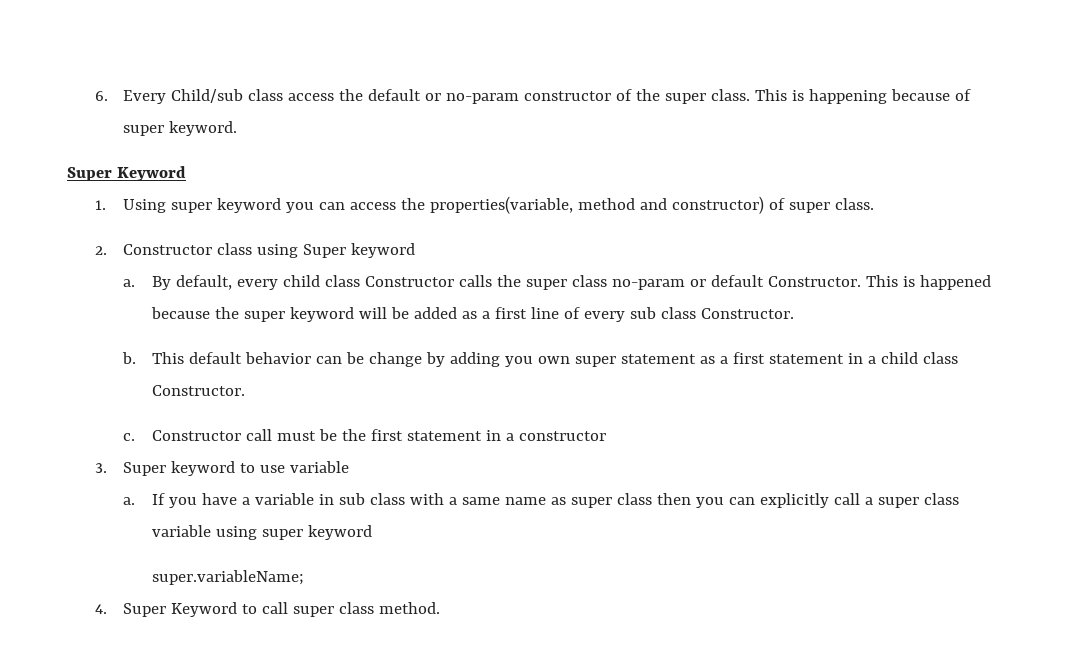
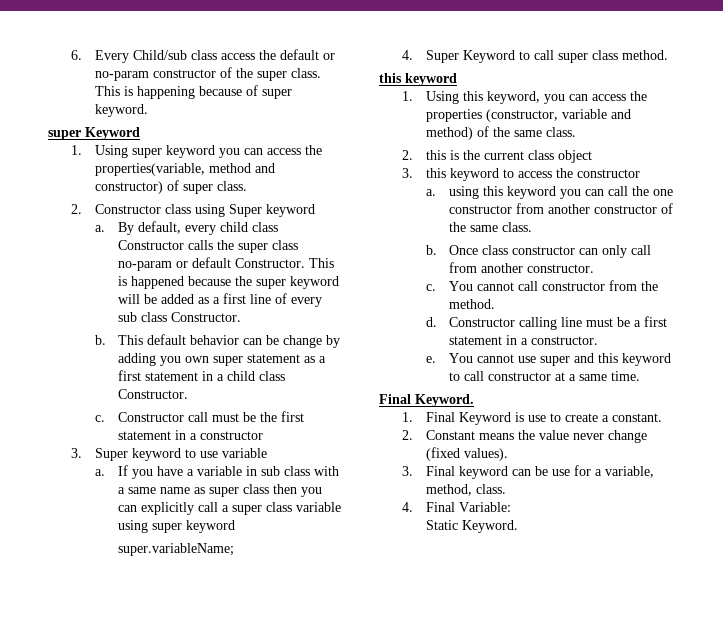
[67,167,112,181] Super -> [48,130,81,140] super
(441, 608) none -> [379,73,457,86] [402,91,647,104] [425,109,631,122] [425,126,576,140] [402,150,592,163] [402,168,640,181] [425,186,674,199] [449,203,674,214] [449,222,533,232] [425,245,652,258] [449,262,595,273] [425,280,659,291] [449,299,496,309] [425,316,668,330] [449,335,599,345] [425,353,672,366] [449,371,641,381] [379,394,474,407] [402,412,662,425] [402,430,647,443] [425,447,508,461] [402,465,654,479] [425,484,506,496] [402,502,511,512] [425,520,518,533] // this keyword // 1. Using this keyword, you can access the properties (constructor, variable and method) of the same class. // 2. this is the current class object // 3. this keyword to access the constructor // a. using this keyword you can call the one constructor from another constructor of the same class. // b. Once class constructor can only call from another constructor. // c. You cannot call constructor from the method. // d. Constructor calling line must be a first statement in a constructor. // e. You cannot use super and this keyword to call constructor at a same time. // Final Keyword. // 1. Final Keyword is use to create a constant. // 2. Constant means the value never change (fixed values). // 3. Final keyword can be use for a variable, method, class. // 4. Final Variable: // Static Keyword.

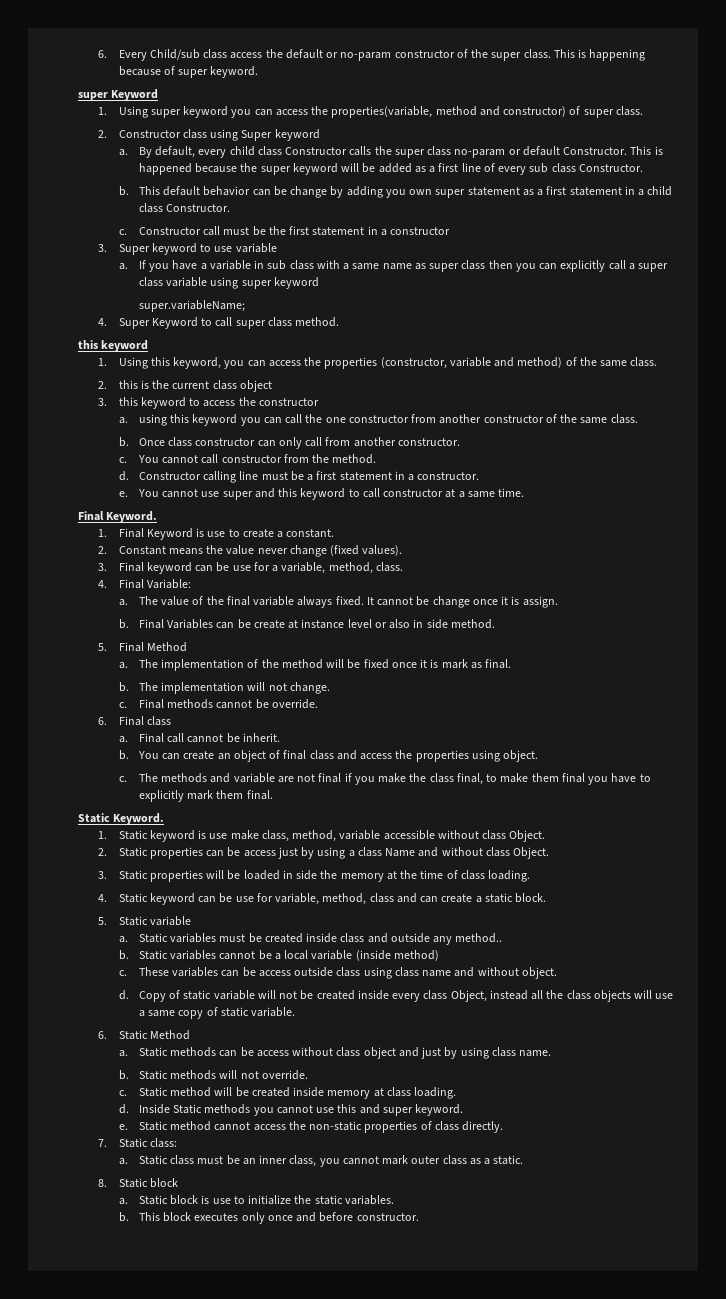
[425,520,518,533] Static Keyword. -> [118,596,558,608] [118,619,495,629] [98,642,187,652] [118,659,512,671] [118,682,330,694] [118,699,318,709] [98,716,171,726] [118,733,280,743] [118,750,539,762] [118,773,651,785] [138,790,273,802] [78,813,165,825] [98,830,546,842] [98,847,550,859] [98,870,531,882] [98,893,547,905] [98,916,191,926] [118,933,503,945] [118,950,439,961] [118,967,557,979] [118,990,674,1002] [138,1007,296,1019] [98,1030,190,1040] [118,1047,552,1059] [118,1070,308,1080] [118,1087,457,1099] [118,1104,464,1116] [118,1121,504,1133] [98,1138,177,1148] [118,1155,524,1167] [98,1178,178,1188] [118,1195,394,1205] [118,1212,419,1224] a. The value of the final variable always fixed. It cannot be change once it is assign. // b. Final Variables can be create at instance level or also in side method. // 5. Final Method // a. The implementation of the method will be fixed once it is mark as final. // b. The implementation will not change. // c. Final methods cannot be override. // 6. Final class // a. Final call cannot be inherit. // b. You can create an object of final class and access the properties using object. // c. The methods and variable are not final if you make the class final, to make them final you have to explicitly mark them final. // Static Keyword. // 1. Static keyword is use make class, method, variable accessible without class Object. // 2. Static properties can be access just by using a class Name and without class Object. // 3. Static properties will be loaded in side the memory at the time of class loading. // 4. Static keyword can be use for variable, method, class and can create a static block. // 5. Static variable // a. Static variables must be created inside class and outside any method.. // b. Static variables cannot be a local variable (inside method) // c. These variables can be access outside class using class name and without object. // d. Copy of static variable will not be created inside every class Object, instead all the class objects will use a same copy of static variable. // 6. Static Method // a. Static methods can be access without class object and just by using class name. // b. Static methods will not override. // c. Static method will be created inside memory at class loading. // d. Inside Static methods you cannot use this and super keyword. // e. Static method cannot access the non-static properties of class directly. // 7. Static class: // a. Static class must be an inner class, you cannot mark outer class as a static. // 8. Static block // a. Static block is use to initialize the static variables. // b. This block executes only once and before constructor.

